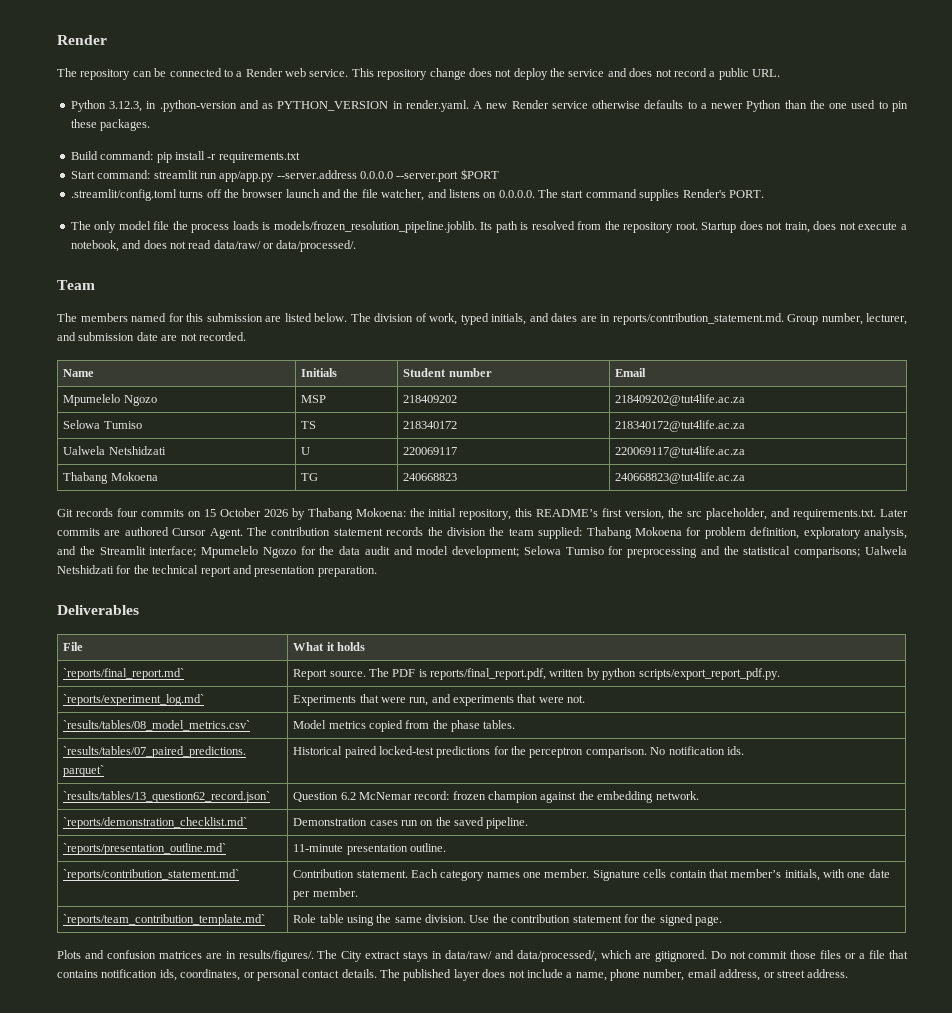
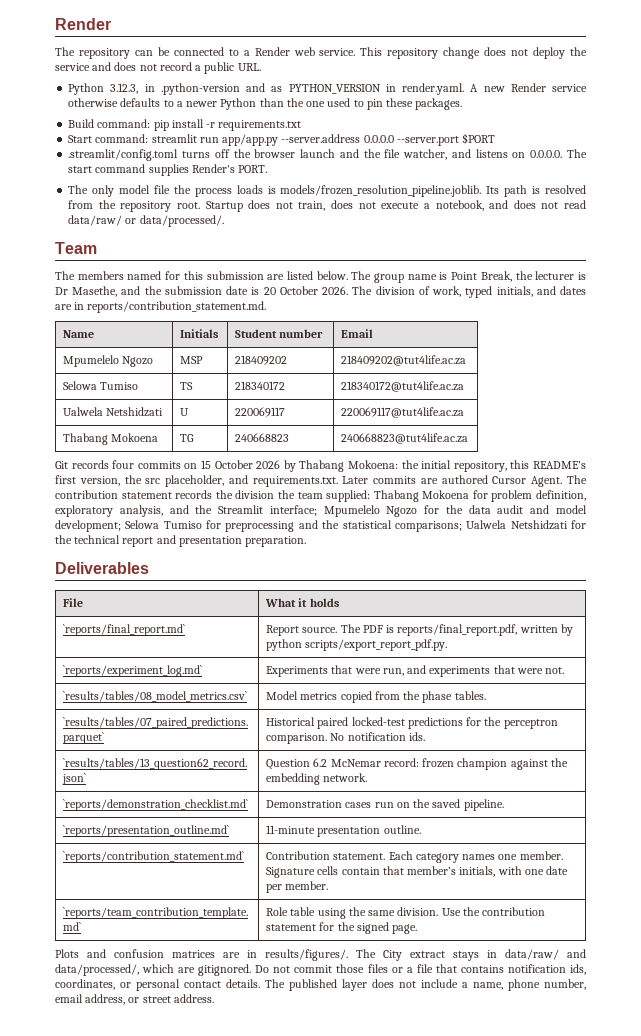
(371, 317) none -> [374,271,586,283] [55,286,373,297] group name is Point Break, the lecturer is Dr Masethe, and the submission date is 20 October 2026. The
[787,313,907,325] [57,332,246,341] Group number, lecturer, and submission date are not recorded. -> (267, 307) none

